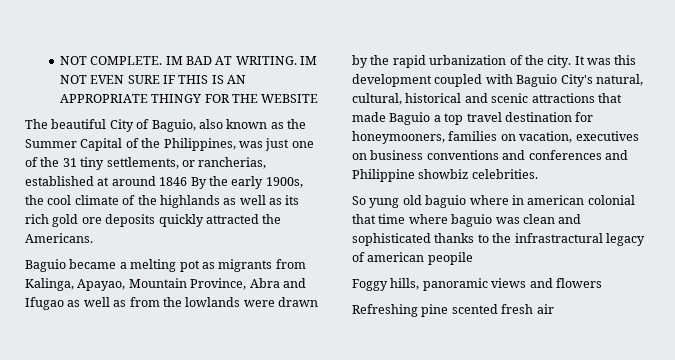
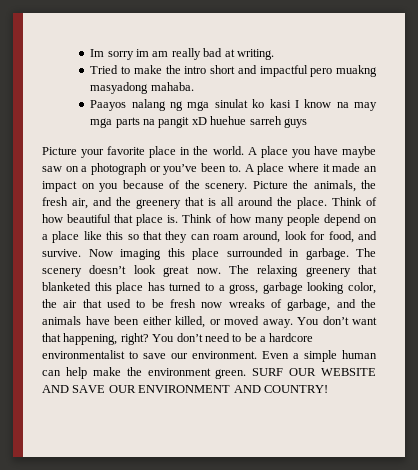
[59,56,318,65] [59,75,247,84] [59,94,319,103] [25,119,306,132] [25,138,314,151] [25,157,267,170] [25,176,303,189] [25,195,300,208] [25,214,282,227] [25,233,93,243] [25,259,306,272] [25,278,306,291] [25,297,318,310] [352,55,637,68] [352,74,643,87] [352,93,622,105] [352,112,594,125] [352,131,639,144] [352,150,628,160] [352,169,538,182] [352,195,635,208] [352,214,582,227] [352,233,645,246] [352,252,473,265] [352,278,602,291] [352,304,554,317] NOT COMPLETE. IM BAD AT WRITING. IM NOT EVEN SURE IF THIS IS AN APPROPRIATE THINGY FOR THE WEBSITE // The beautiful City of Baguio, also known as the Summer Capital of the Philippines, was just one of the 31 tiny settlements, or rancherias, established at around 1846 By the early 1900s, the cool climate of the highlands as well as its rich gold ore deposits quickly attracted the Americans. // Baguio became a melting pot as migrants from Kalinga, Apayao, Mountain Province, Abra and Ifugao as well as from the lowlands were drawn by the rapid urbanization of the city. It was this development coupled with Baguio City's natural, cultural, historical and scenic attractions that made Baguio a top travel destination for honeymooners, families on vacation, executives on business conventions and conferences and Philippine showbiz celebrities. // So yung old baguio where in american colonial that time where baguio was clean and sophisticated thanks to the infrastractural legacy of american peopile // Foggy hills, panoramic views and flowers // Refreshing pine scented fresh air -> [90,48,274,60] [90,65,378,77] [90,82,194,94] [90,99,377,111] [90,116,307,128] [42,146,376,158] [42,163,377,175] [42,180,376,192] [42,197,377,209] [42,214,377,226] [42,231,377,243] [42,248,376,260] [42,265,377,277] [42,282,376,294] [42,299,376,311] [42,316,377,328] [42,333,314,345] [42,350,377,362] [42,367,376,379] [42,385,328,393] Im sorry im am really bad at writing. // Tried to make the intro short and impactful pero muakng masyadong mahaba. // Paayos nalang ng mga sinulat ko kasi I know na may mga parts na pangit xD huehue sarreh guys // Picture your favorite place in the world. A place you have maybe saw on a photograph or you’ve been to. A place where it made an impact on you because of the scenery. Picture the animals, the fresh air, and the greenery that is all around the place. Think of how beautiful that place is. Think of how many people depend on a place like this so that they can roam around, look for food, and survive. Now imaging this place surrounded in garbage. The scenery doesn’t look great now. The relaxing greenery that blanketed this place has turned to a gross, garbage looking color, the air that used to be fresh now wreaks of garbage, and the animals have been either killed, or moved away. You don’t want that happening, right? You don’t need to be a hardcore environmentalist to save our environment. Even a simple human can help make the environment green. SURF OUR WEBSITE AND SAVE OUR ENVIRONMENT AND COUNTRY!

